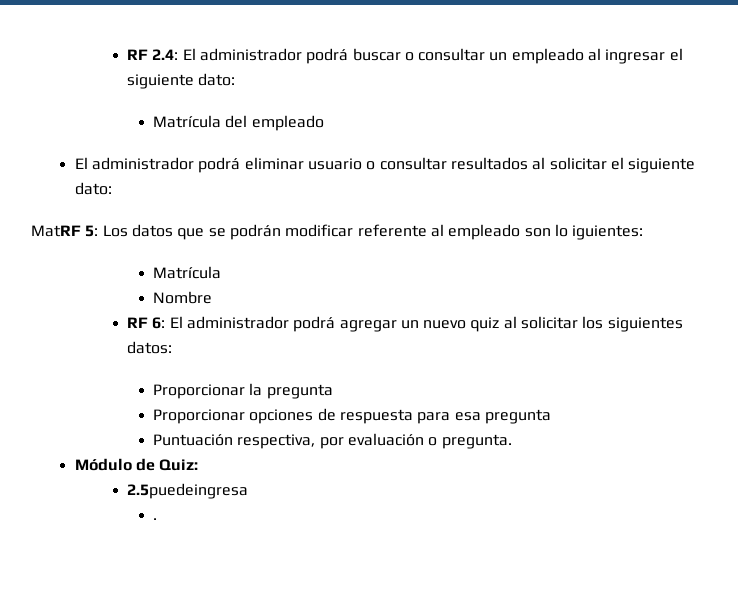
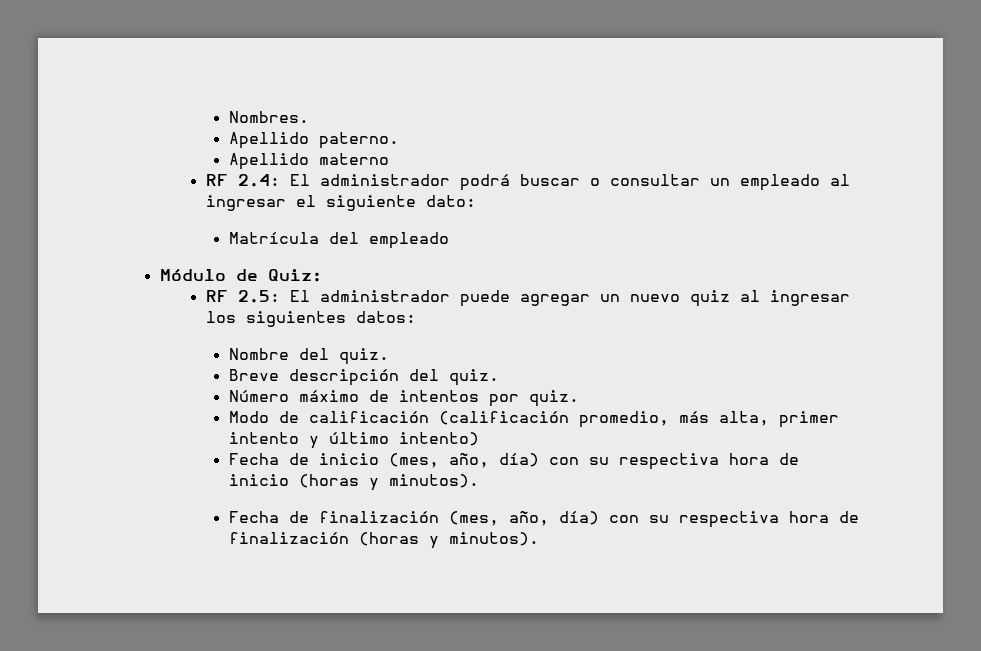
(126, 54) none -> [228,111,309,123] [228,132,399,149] [228,153,389,170] Nombres. // Apellido paterno. // Apellido materno //
[74,157,696,173] [74,182,112,195] [31,224,644,240] [153,266,222,279] [153,291,213,304] [126,316,336,332] El administrador podrá eliminar usuario o consultar resultados al solicitar el siguiente dato: // MatRF 5: Los datos que se podrán modificar referente al empleado son lo iguientes: // Matrícula // Nombre // RF 6: El administrador podrá -> [159,269,322,282] [205,290,510,307] Módulo de Quiz: // RF 2.5: El administrador puede
[521,316,579,329] solicitar -> [769,290,850,306] ingresar
[153,383,333,399] [153,408,551,424] [153,433,512,449] [74,458,199,471] [126,483,248,499] [153,518,158,520] Proporcionar la pregunta // Proporcionar opciones de respuesta para esa pregunta // Puntuación respectiva, por evaluación o pregunta. // Módulo de Quiz: // 2.5puedeingresa // . -> [228,348,389,365] [228,369,499,386] [228,390,579,407] [228,411,839,428] [228,432,479,449] [228,453,799,470] [228,474,479,491] [228,511,859,528] [228,532,539,549] Nombre del quiz. // Breve descripción del quiz. // Número máximo de intentos por quiz. // Modo de calificación (calificación promedio, más alta, primer intento y último intento) // Fecha de inicio (mes, año, día) con su respectiva hora de inicio (horas y minutos). // Fecha de finalización (mes, año, día) con su respectiva hora de finalización (horas y minutos).

